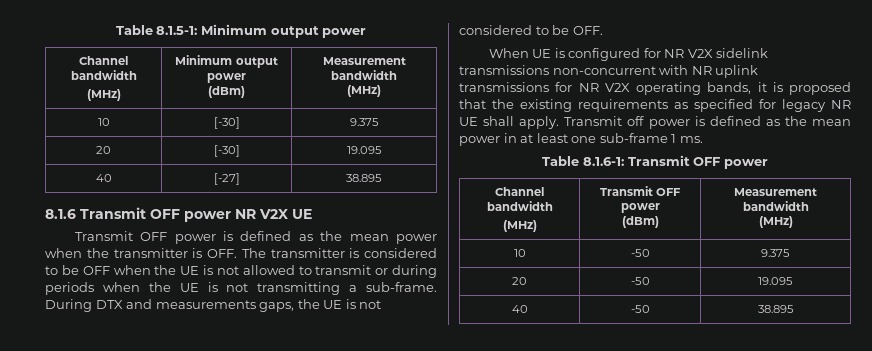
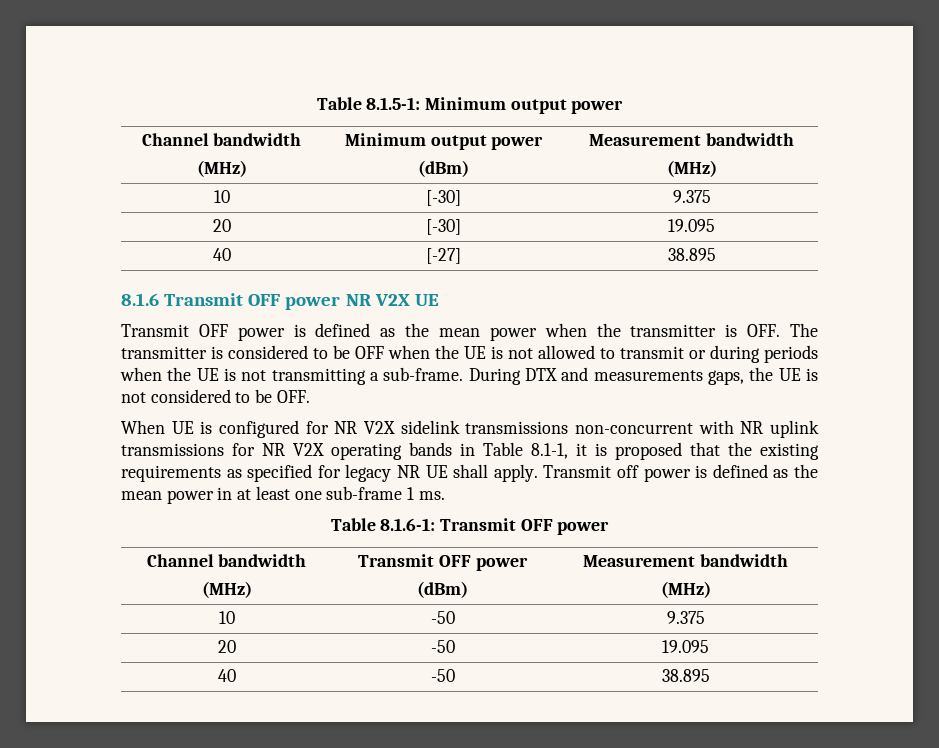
[707,82,752,94] bands, -> [409,442,568,459] bands in Table 8.1-1,

